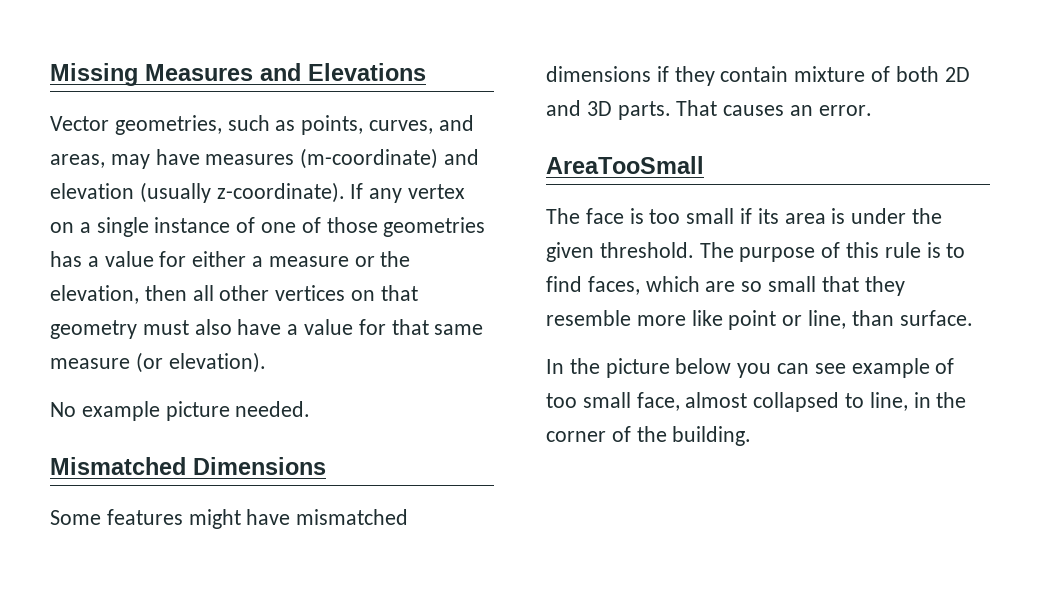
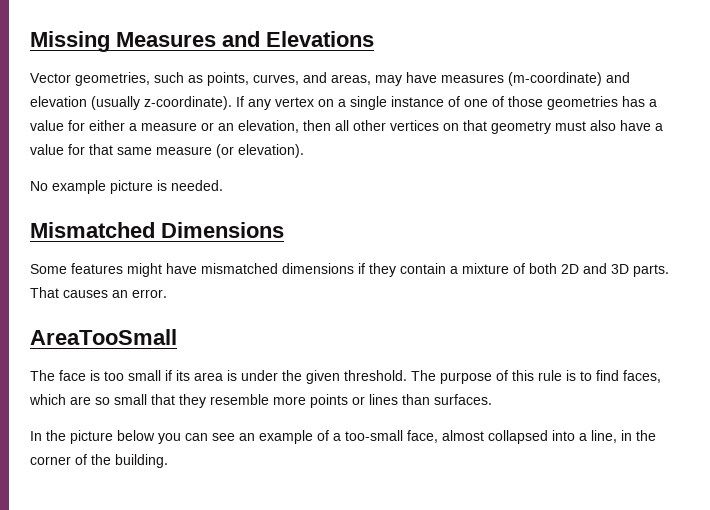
[380,251,411,267] the -> [218,123,234,131] an
(230, 411) none -> [157,180,167,191] is
(789, 74) none -> [450,266,458,274] a
[691,310,973,330] like point or line, than surface. -> [310,394,492,408] points or lines than surfaces.
(846, 368) none -> [239,433,255,441] an
[546,392,631,408] too small -> [333,430,403,441] a too-small
[845,393,865,408] to -> [552,430,587,441] into a

